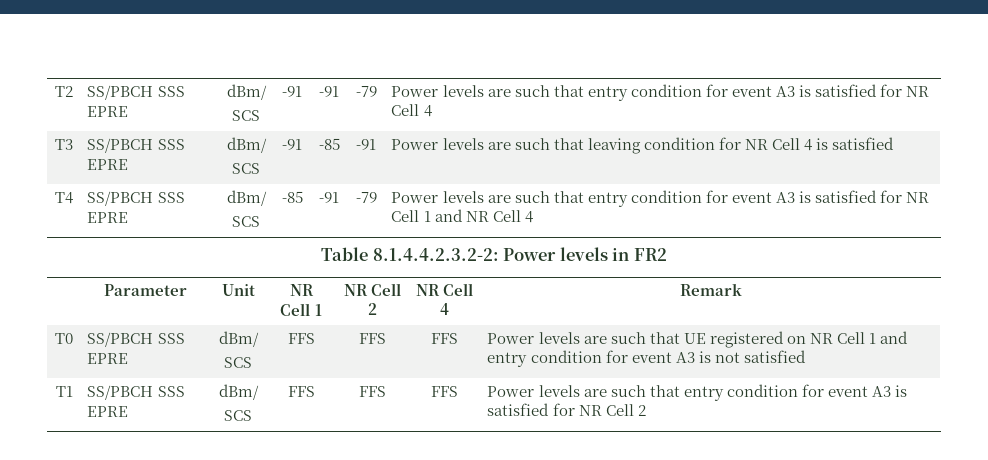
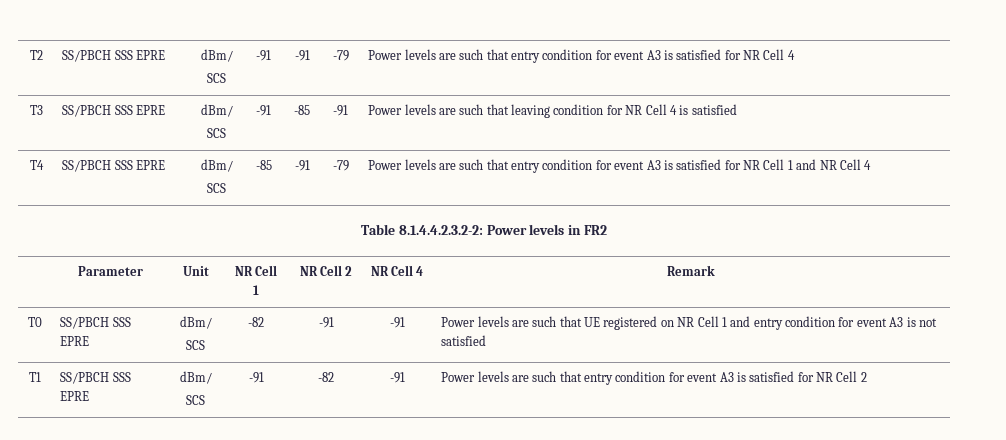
[287,333,315,344] [359,333,386,344] [431,333,458,344] FFS | FFS | FFS -> [248,317,264,327] [318,317,334,328] [389,317,405,328] -82 | -91 | -91
[287,386,315,397] [359,386,386,397] [431,386,458,397] FFS | FFS | FFS -> [248,372,264,383] [318,372,334,382] [389,372,405,383] -91 | -82 | -91

